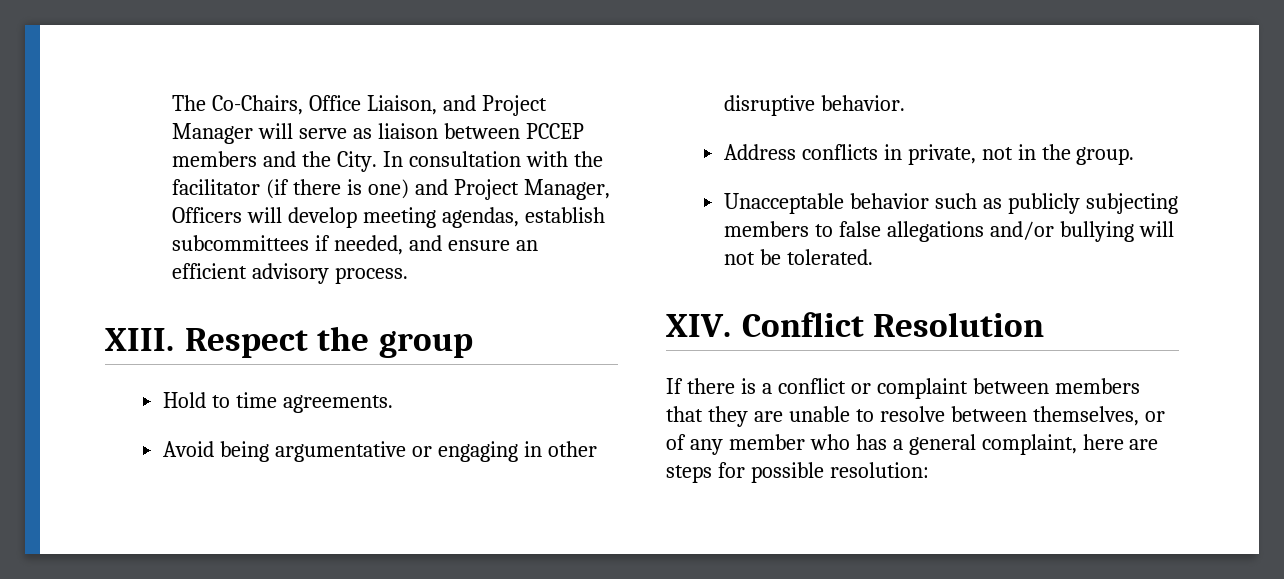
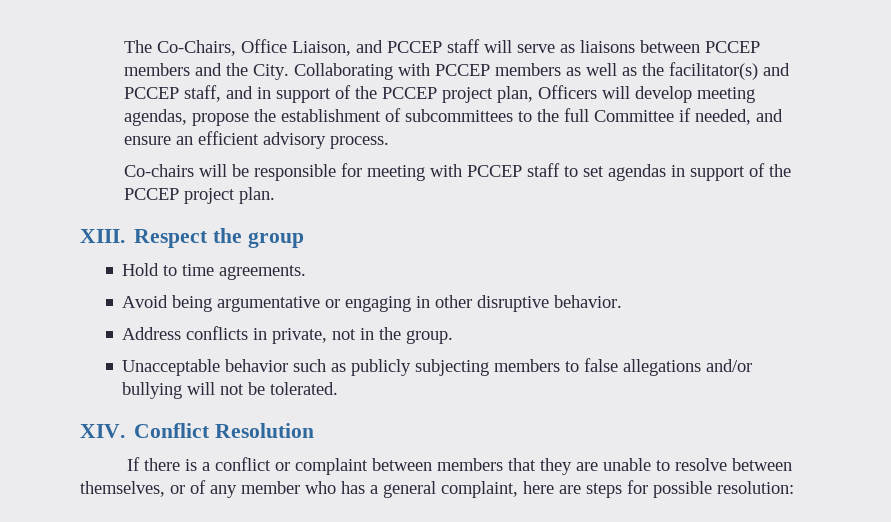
[482,95,548,116] [172,123,254,144] Project Manager -> [387,39,481,53] PCCEP staff
[378,123,439,139] liaison -> [580,40,636,53] liaisons
[383,151,603,167] [172,179,610,200] In consultation with the facilitator (if there is one) and Project Manager, -> [294,62,791,80] [124,85,534,103] Collaborating with PCCEP members as well as the facilitator(s) and PCCEP staff, and in support of the PCCEP project plan,
[525,207,606,223] [172,235,310,251] establish subcommittees -> [192,108,675,126] propose the establishment of subcommittees to the full Committee
(409, 275) none -> [124,163,792,181] [124,187,276,204] // Co-chairs will be responsible for meeting with PCCEP staff to set agendas in support of the PCCEP project plan.

